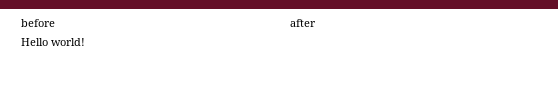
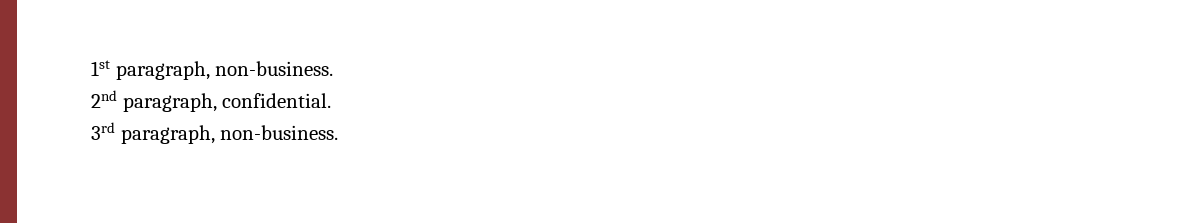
[21,19,55,27] [21,38,85,46] [290,19,316,27] before // Hello world! // after -> [91,60,334,80] [91,90,332,112] [91,122,339,144] 1st paragraph, non-business. // 2nd paragraph, confidential. // 3rd paragraph, non-business.

